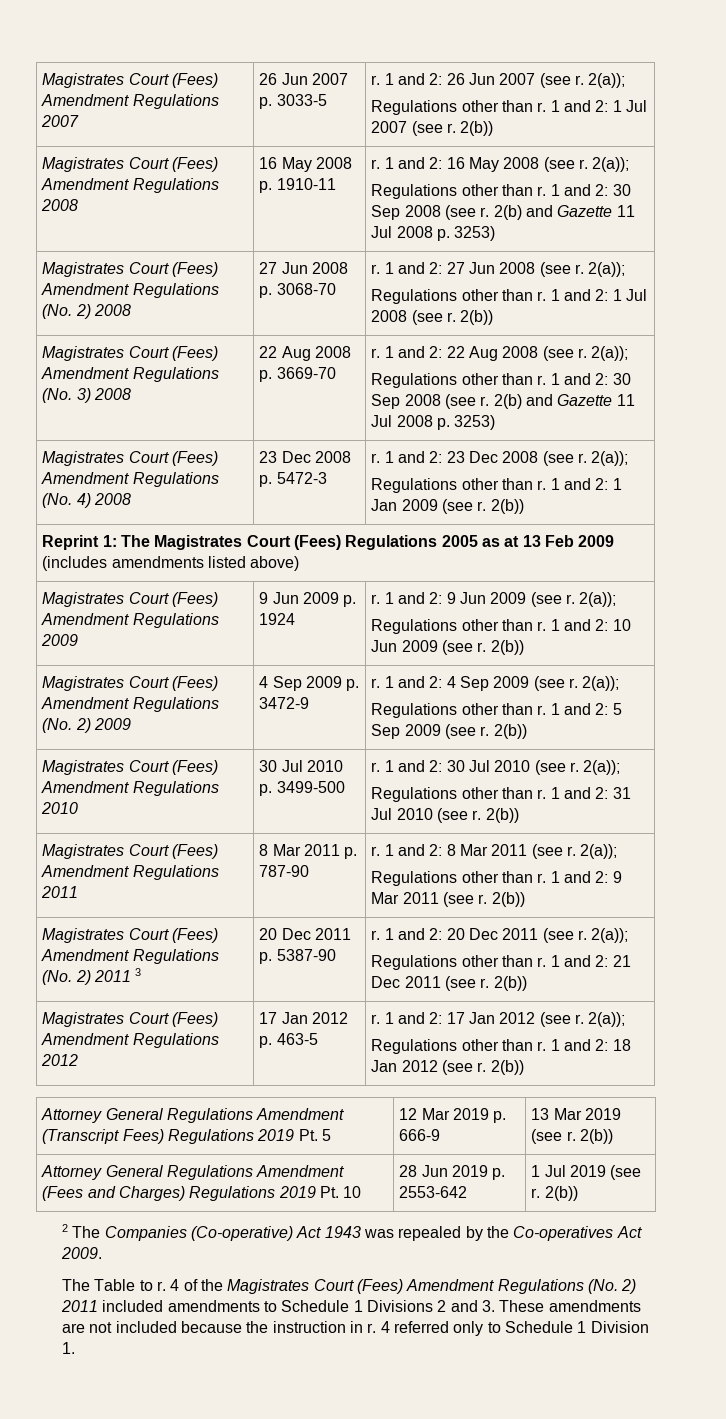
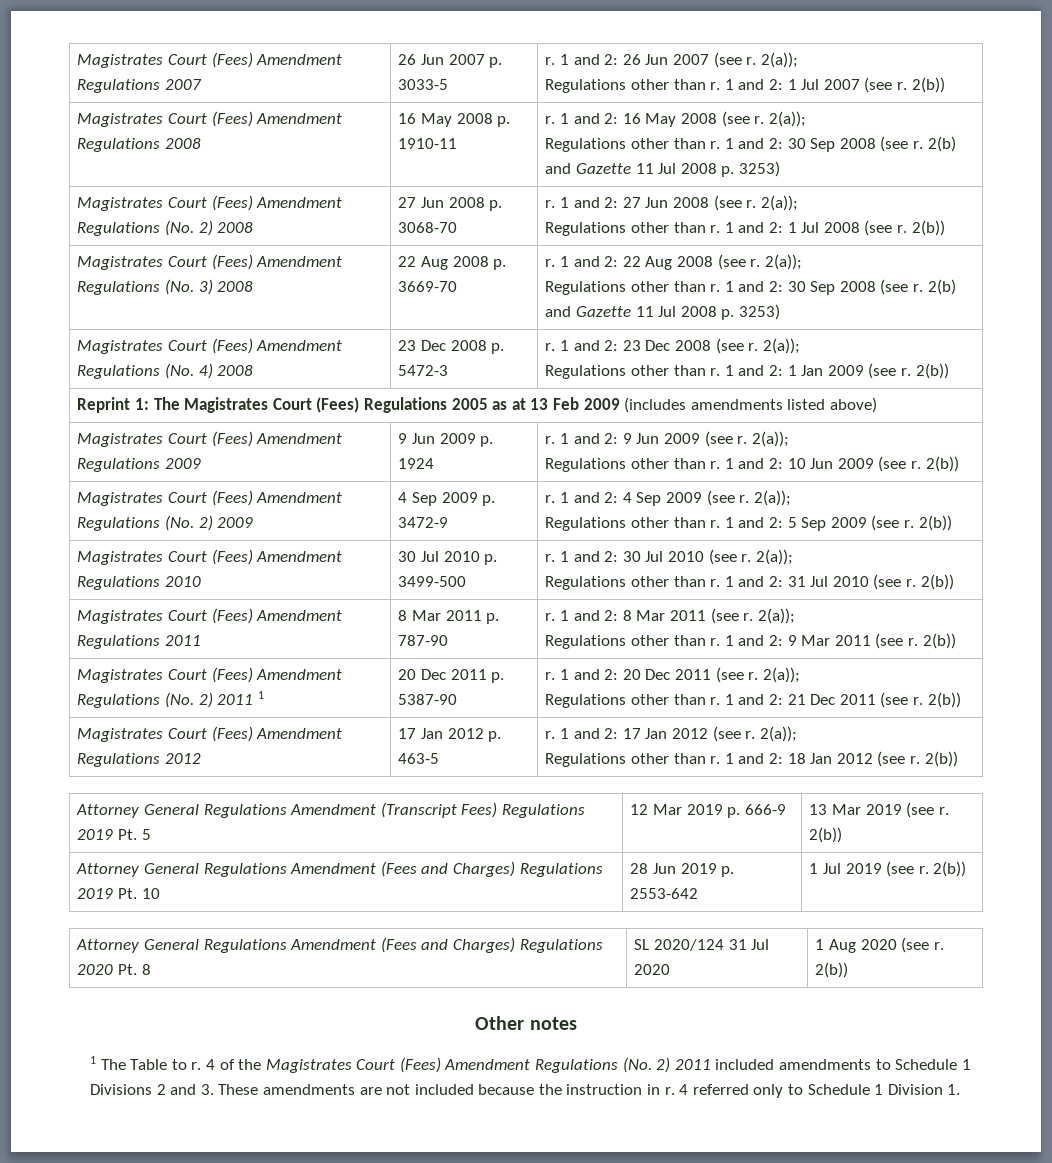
[135,968,142,976] 3 -> [257,691,264,699] 1
[62,1224,642,1241] [61,1247,103,1259] // 2 The Companies (Co-operative) Act 1943 was repealed by the Co-operatives Act 2009. // -> [76,937,603,953] [77,964,151,975] [634,939,770,951] [634,964,671,975] [815,937,944,953] [815,962,849,978] [475,1016,577,1030] [90,1056,97,1064] // Attorney General Regulations Amendment (Fees and Charges) Regulations 2020 Pt. 8 | SL 2020/124 31 Jul 2020 | 1 Aug 2020 (see r. 2(b)) // Other notes // 1

